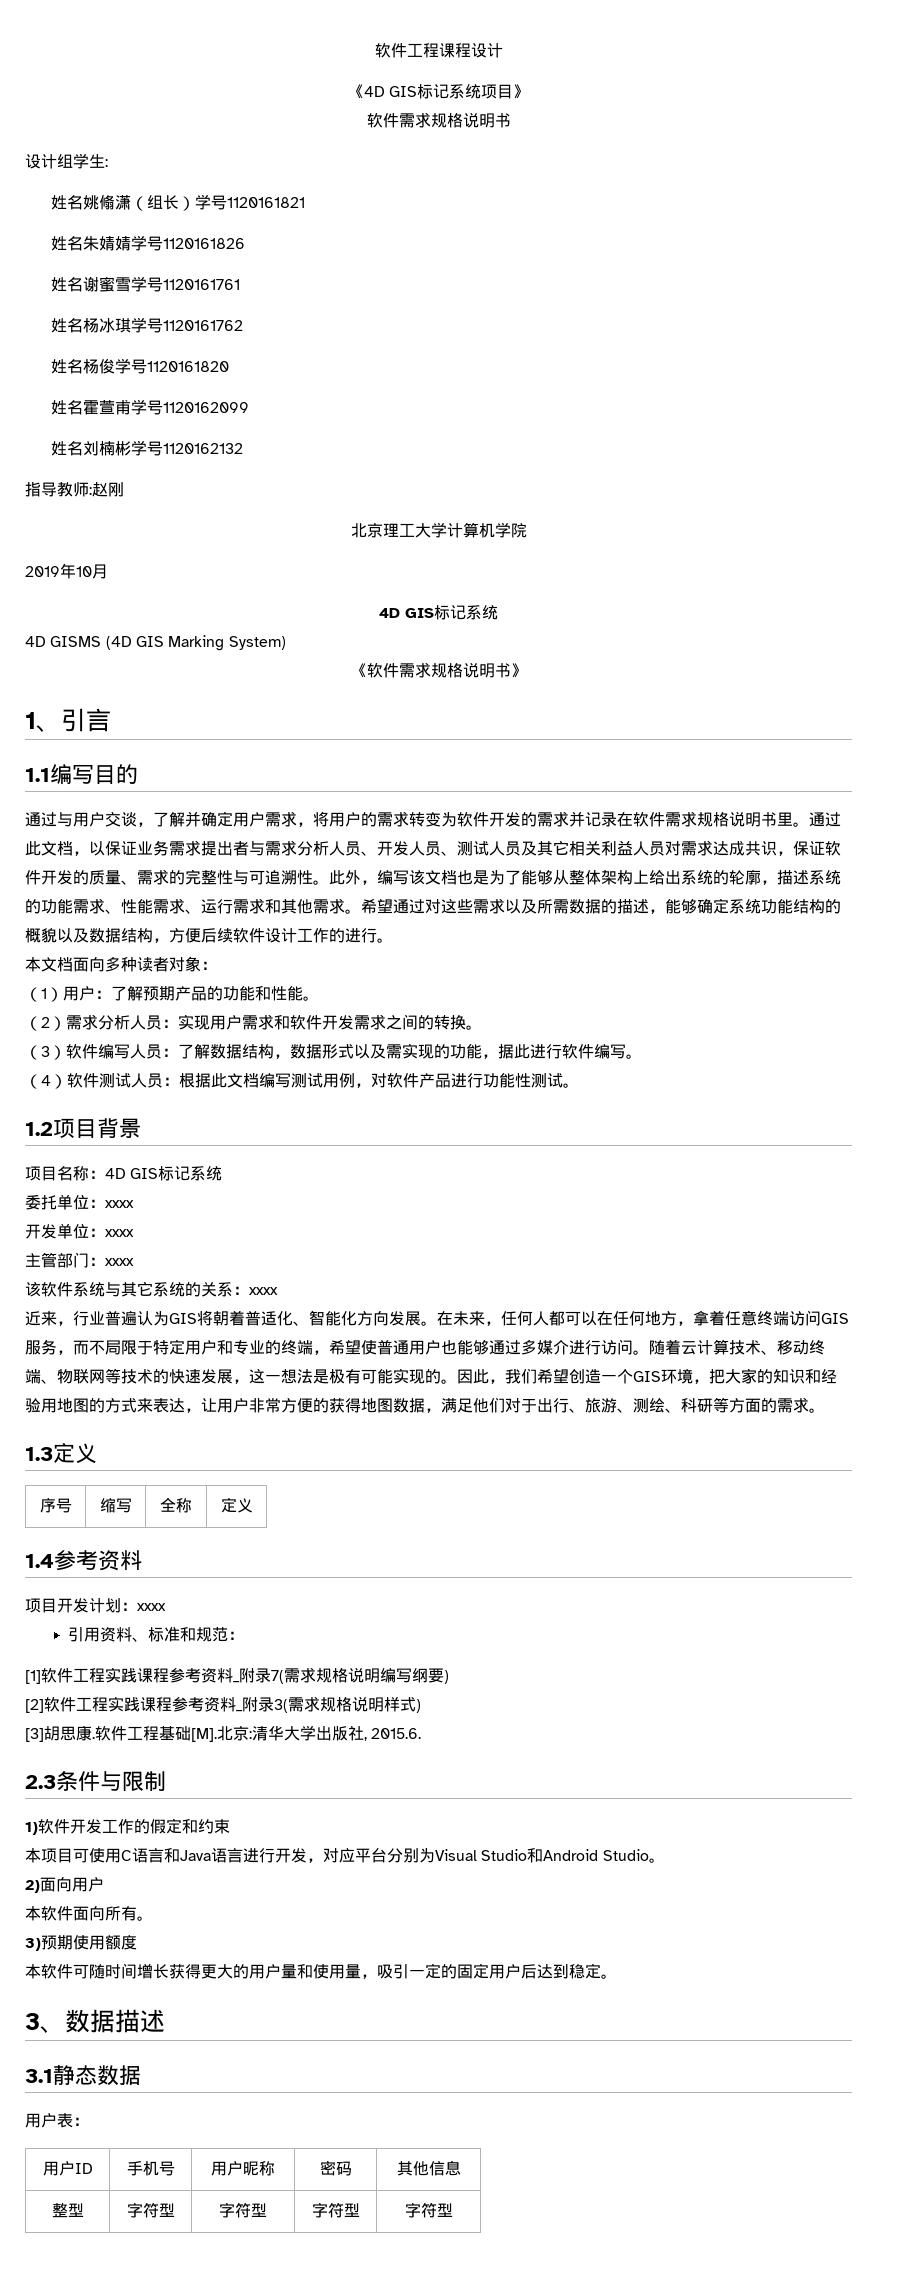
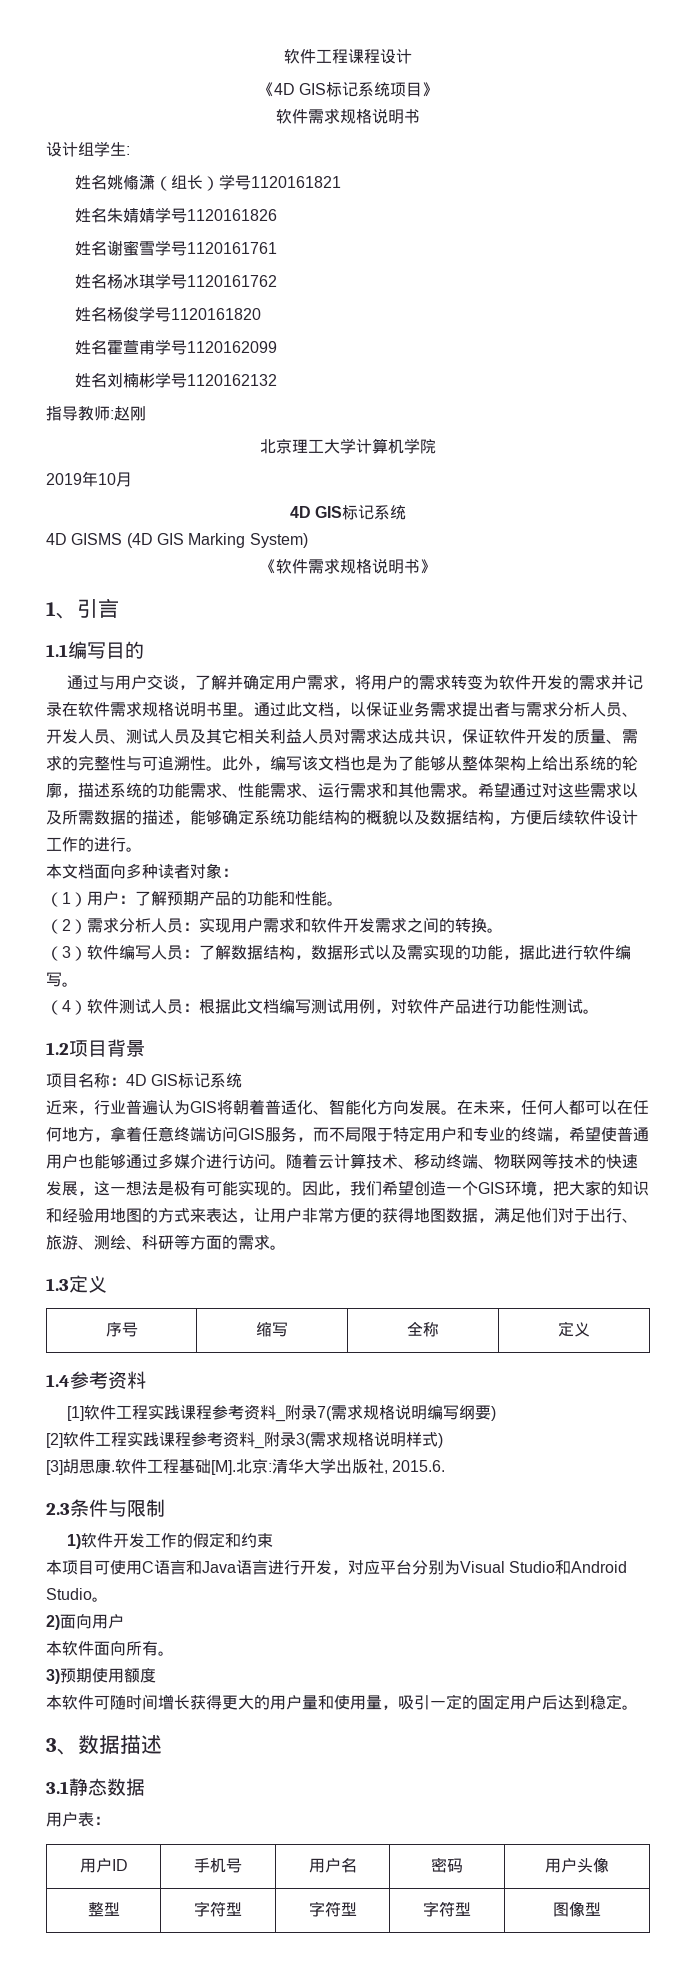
[25,1194,134,1210] [25,1223,134,1239] [25,1252,134,1268] [25,1281,278,1297] // 委托单位：xxxx // 开发单位：xxxx // 主管部门：xxxx // 该软件系统与其它系统的关系：xxxx -> (243, 1080) none
[25,1598,166,1613] [68,1627,245,1642] // 项目开发计划：xxxx // 引用资料、标准和规范： -> (146, 1380) none
[243,2161,275,2176] 昵称 -> [340,1858,357,1873] 名
[396,2160,461,2176] 其他信息 -> [545,1858,609,1873] 用户头像
[404,2202,437,2218] 字符 -> [553,1902,585,1917] 图像

